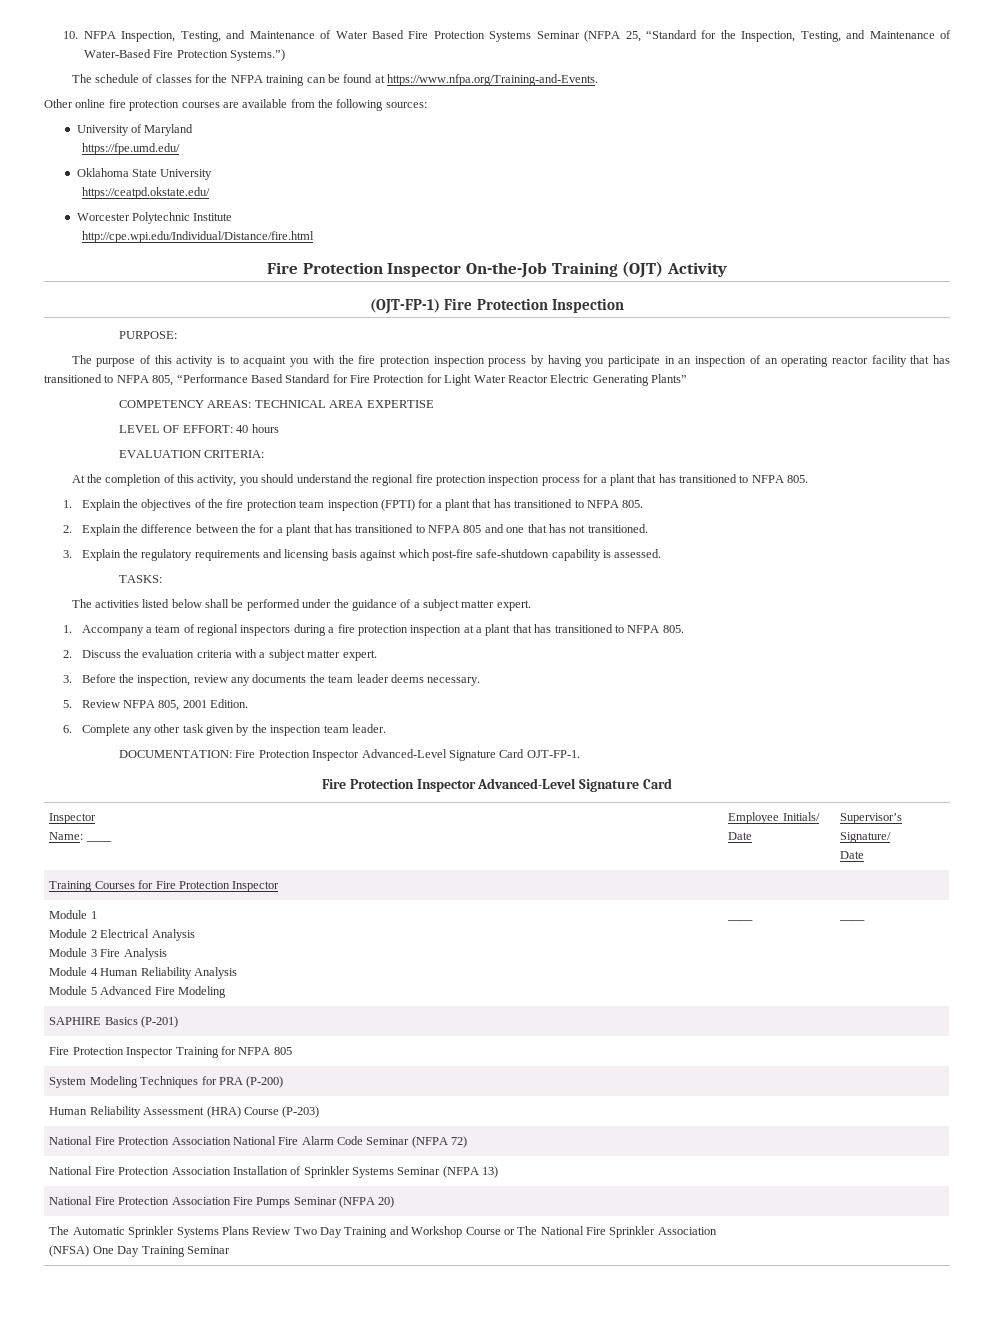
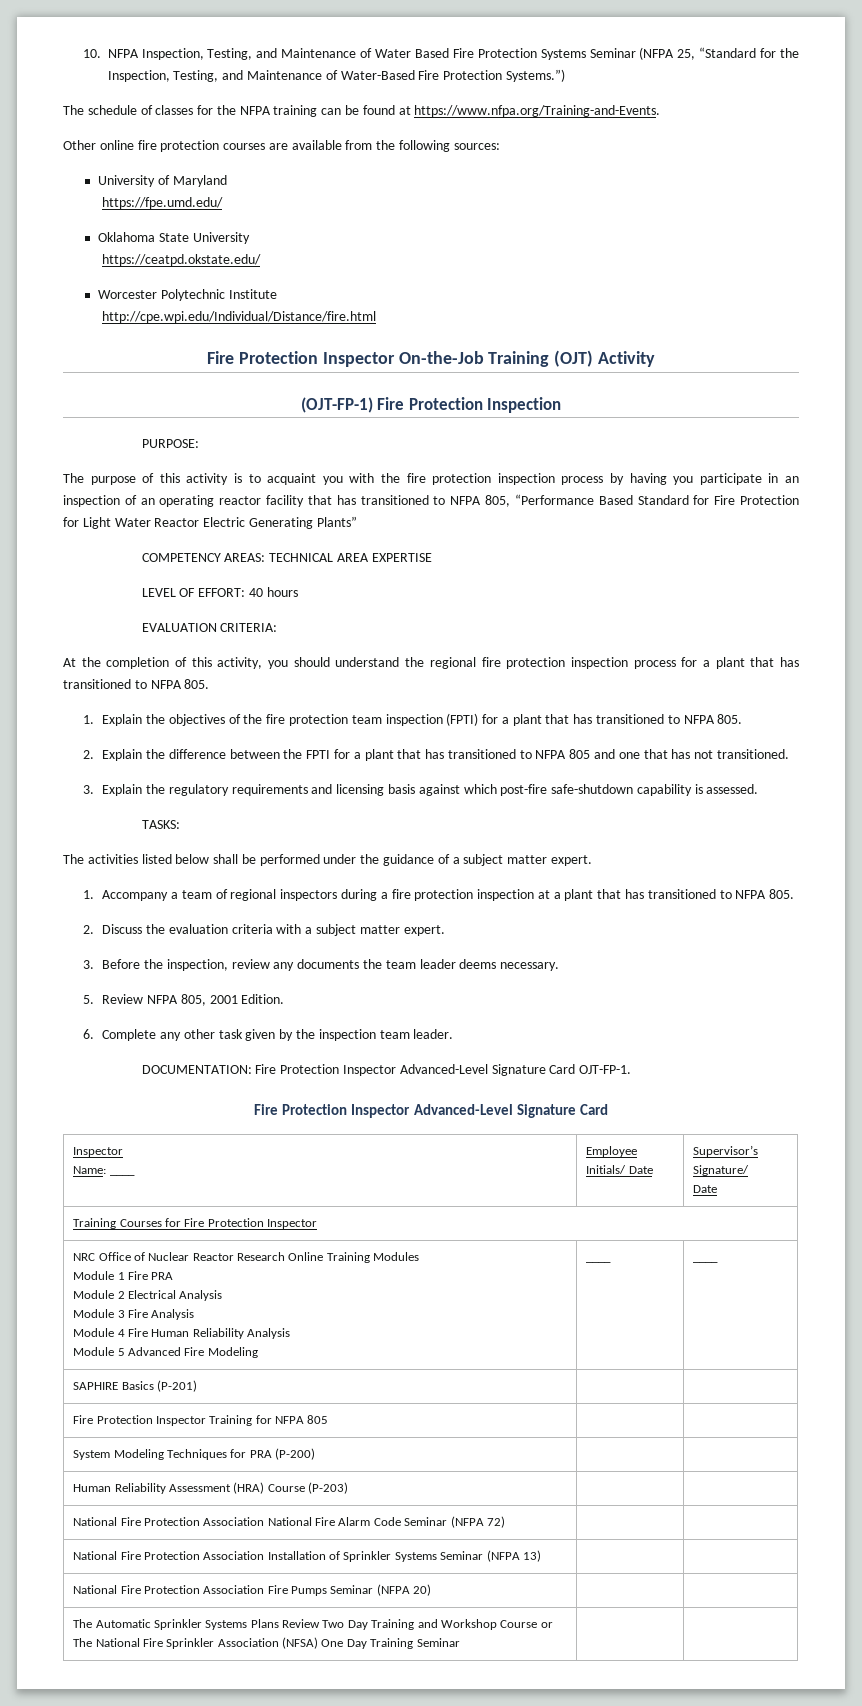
(257, 528) none -> [306,750,331,759] FPTI
(280, 886) none -> [73,1252,420,1263] NRC Office of Nuclear Reactor Research Online Training Modules //
(97, 915) none -> [127,1271,174,1280] Fire PRA
(98, 972) none -> [127,1328,148,1337] Fire

